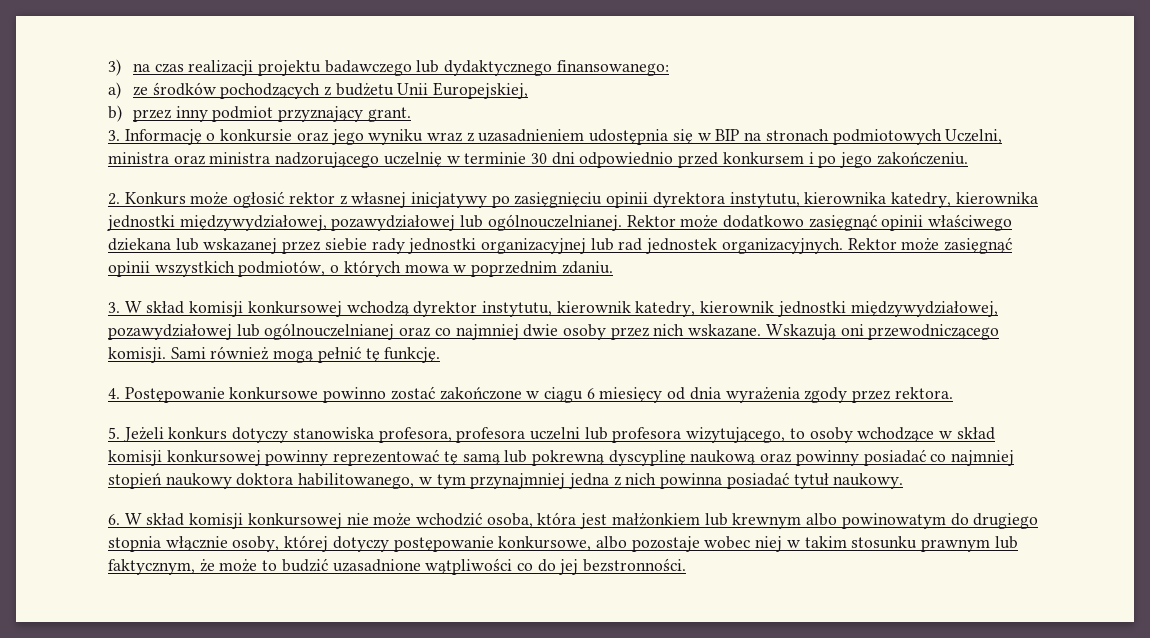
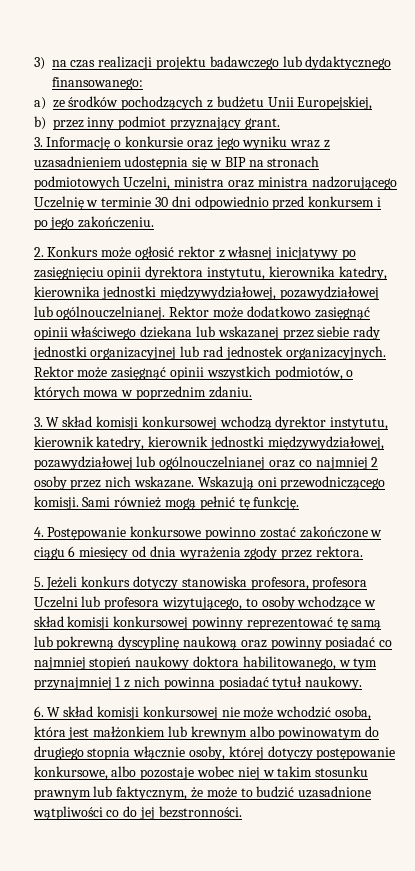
[383,152,442,167] uczelnię -> [33,196,84,210] Uczelnię
[523,324,559,337] dwie -> [371,457,379,467] 2
[530,427,581,440] uczelni -> [33,596,78,608] Uczelni
[569,473,610,489] jedna -> [115,677,122,687] 1

